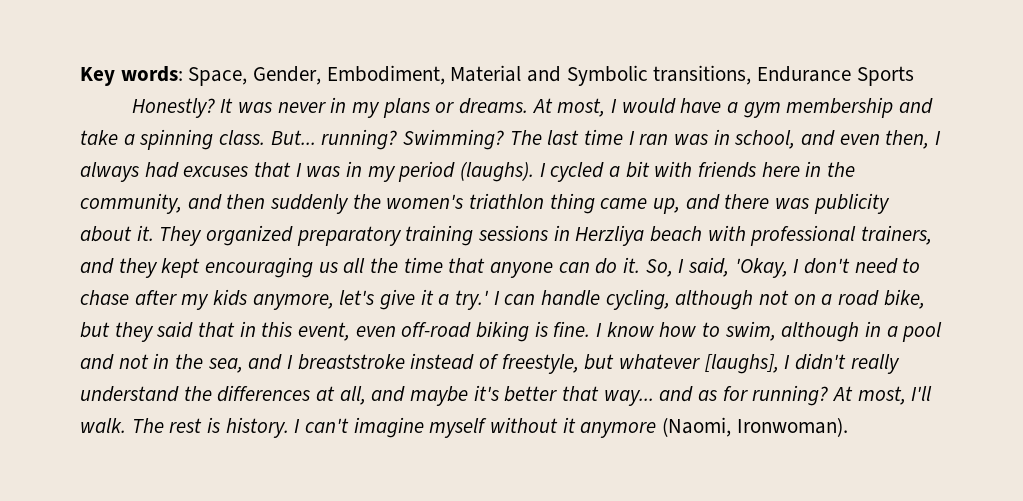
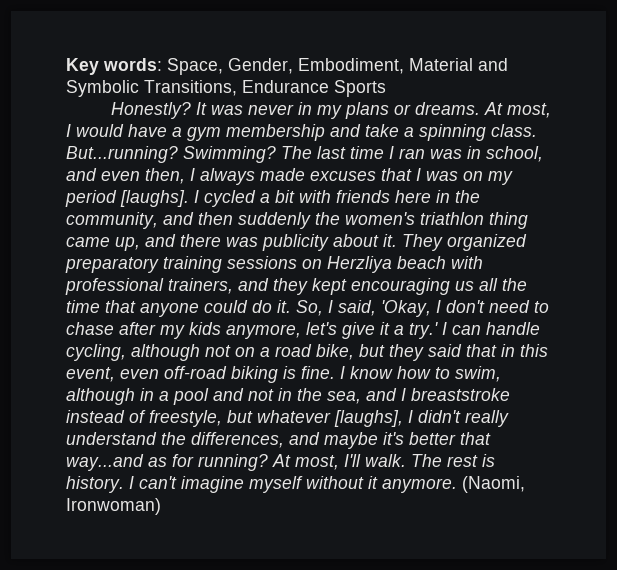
[653,65,752,85] transitions, -> [144,80,237,96] Transitions,
[270,129,398,150] But... running? -> [66,146,178,163] But...running?
[144,162,179,178] had -> [260,168,305,181] made
[346,161,363,177] in -> [463,171,483,181] on
[460,161,535,182] (laughs). -> [120,190,189,207] [laughs].
[553,225,570,241] in -> [302,259,322,269] on
[558,262,590,273] can -> [204,300,248,313] could
[217,385,366,405] differences at all, -> [191,432,284,448] differences,
[603,386,694,406] way... and -> [66,454,144,471] way...and
[580,417,848,438] anymore (Naomi, Ironwoman). -> [382,476,525,493] [66,498,161,515] anymore. (Naomi, Ironwoman)

